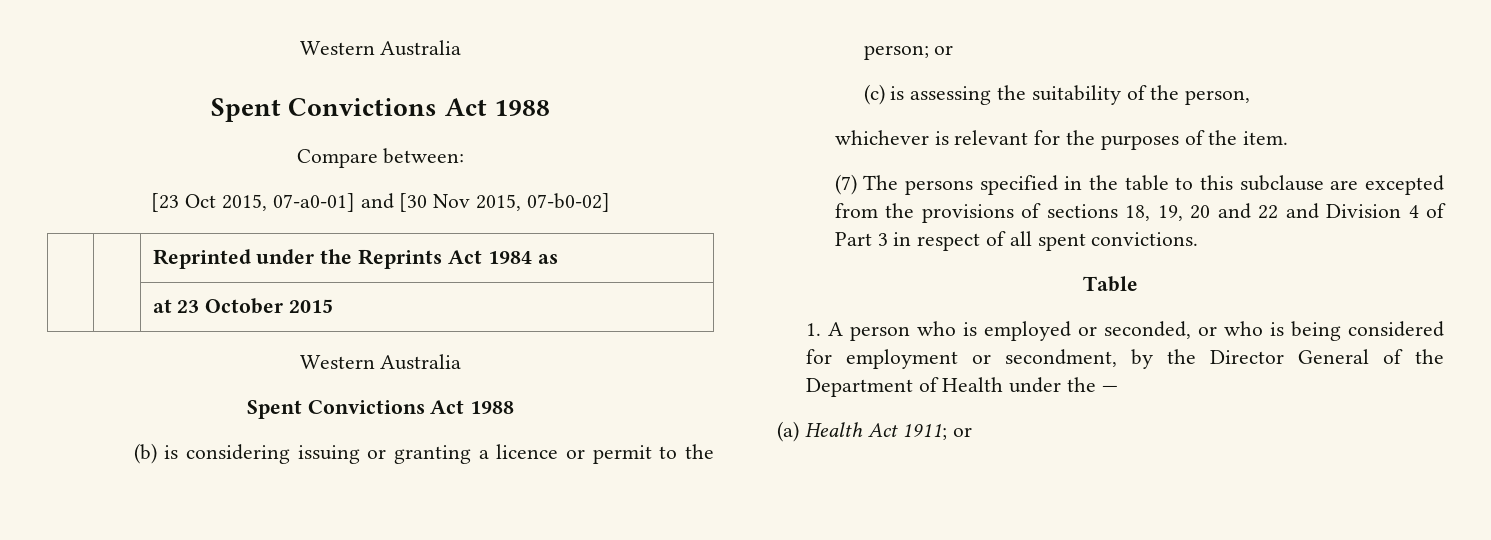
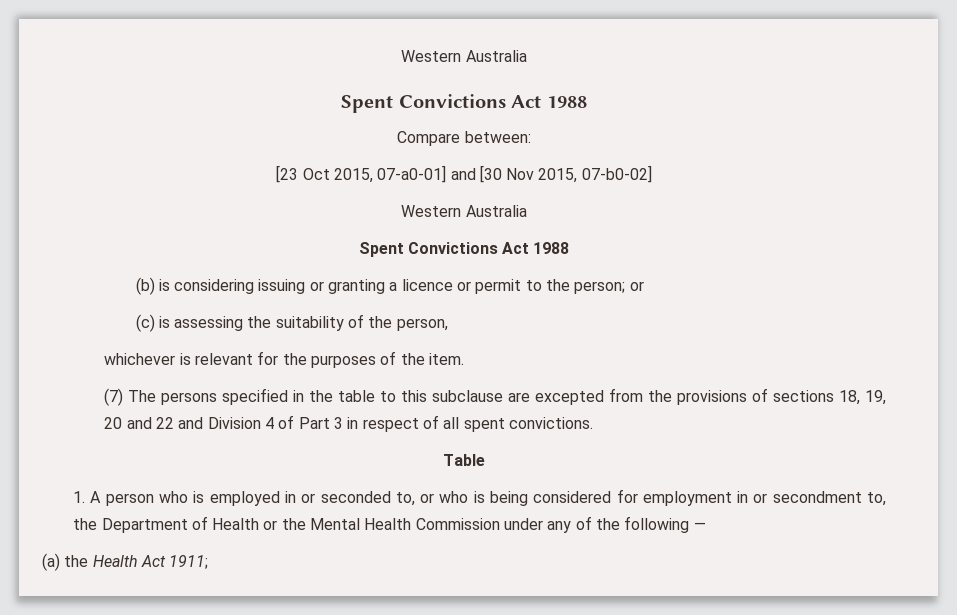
[152,249,558,269] [152,298,334,314] // | | Reprinted under the Reprints Act 1984 as // | | at 23 October 2015 -> (652, 174) none
[1077,321,1191,339] or seconded, -> [284,491,415,506] in or seconded to,
[971,349,1444,369] [805,377,1097,397] or secondment, by the Director General of the Department of Health under the -> [737,491,886,506] [73,516,690,533] in or secondment to, the Department of Health or the Mental Health Commission under any of the following
(799, 431) none -> [64,555,89,567] the
[953,427,973,437] or -> (209, 562) none

